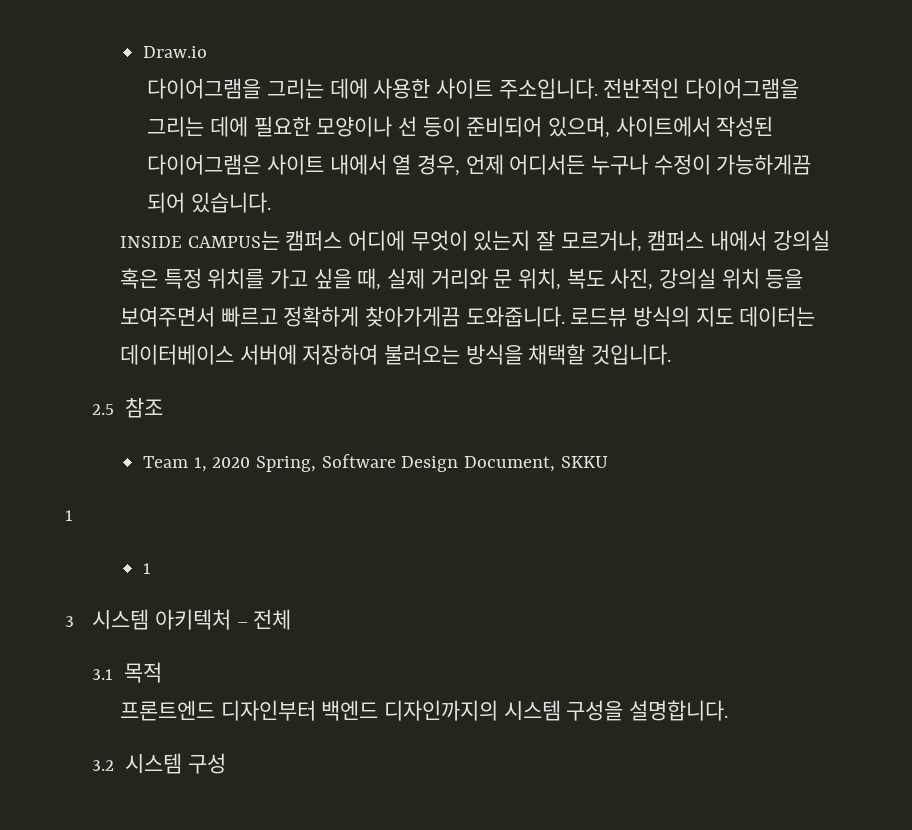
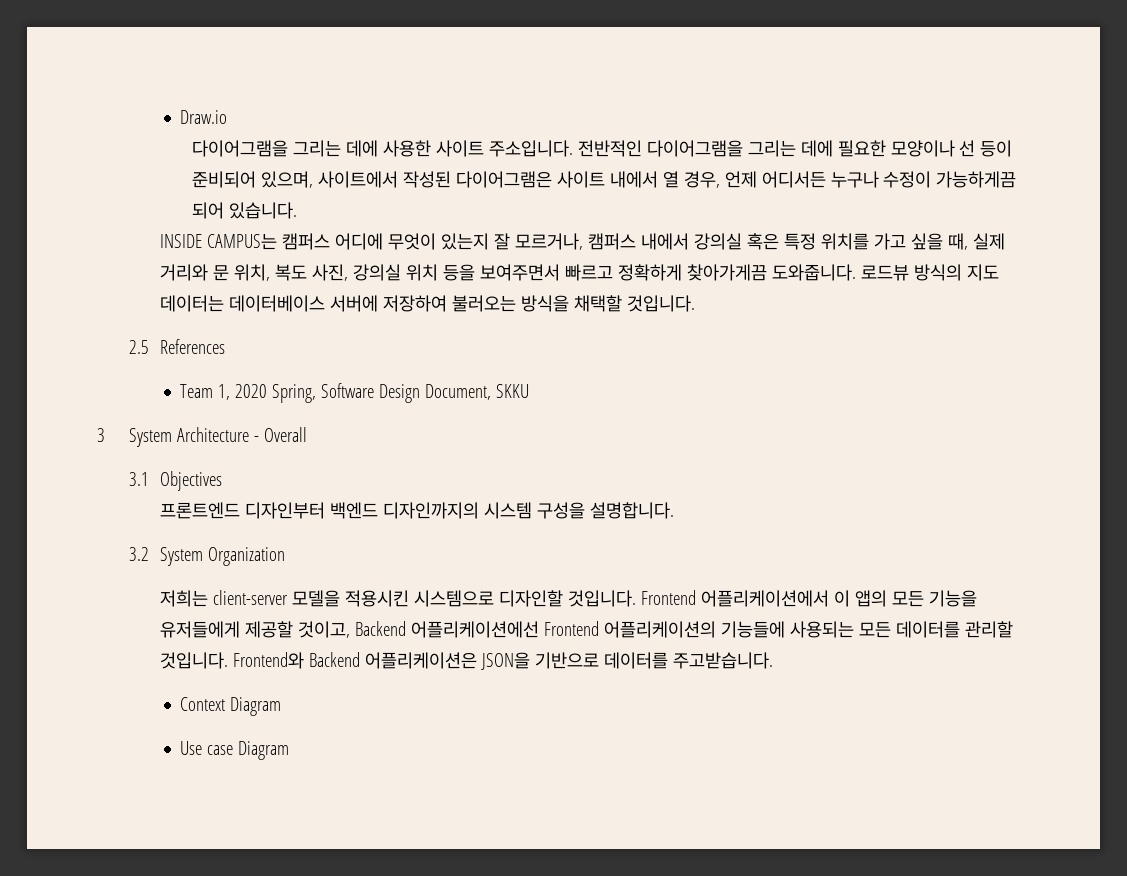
[124,397,163,418] 참조 -> [160,339,226,354] References
[65,510,73,521] [143,563,152,574] [65,609,292,630] [92,662,162,683] 1 // 1 // 3 시스템 아키텍처 – 전체 // 3.1 목적 -> [97,427,307,447] [128,471,223,491] 3 System Architecture - Overall // 3.1 Objectives
[124,753,226,774] 시스템 구성 -> [160,547,286,566] [160,590,977,607] [160,621,1013,638] [160,652,773,670] [180,697,282,716] [180,741,290,760] System Organization // 저희는 client-server 모델을 적용시킨 시스템으로 디자인할 것입니다. Frontend 어플리케이션에서 이 앱의 모든 기능을 유저들에게 제공할 것이고, Backend 어플리케이션에선 Frontend 어플리케이션의 기능들에 사용되는 모든 데이터를 관리할 것입니다. Frontend와 Backend 어플리케이션은 JSON을 기반으로 데이터를 주고받습니다. // Context Diagram // Use case Diagram

